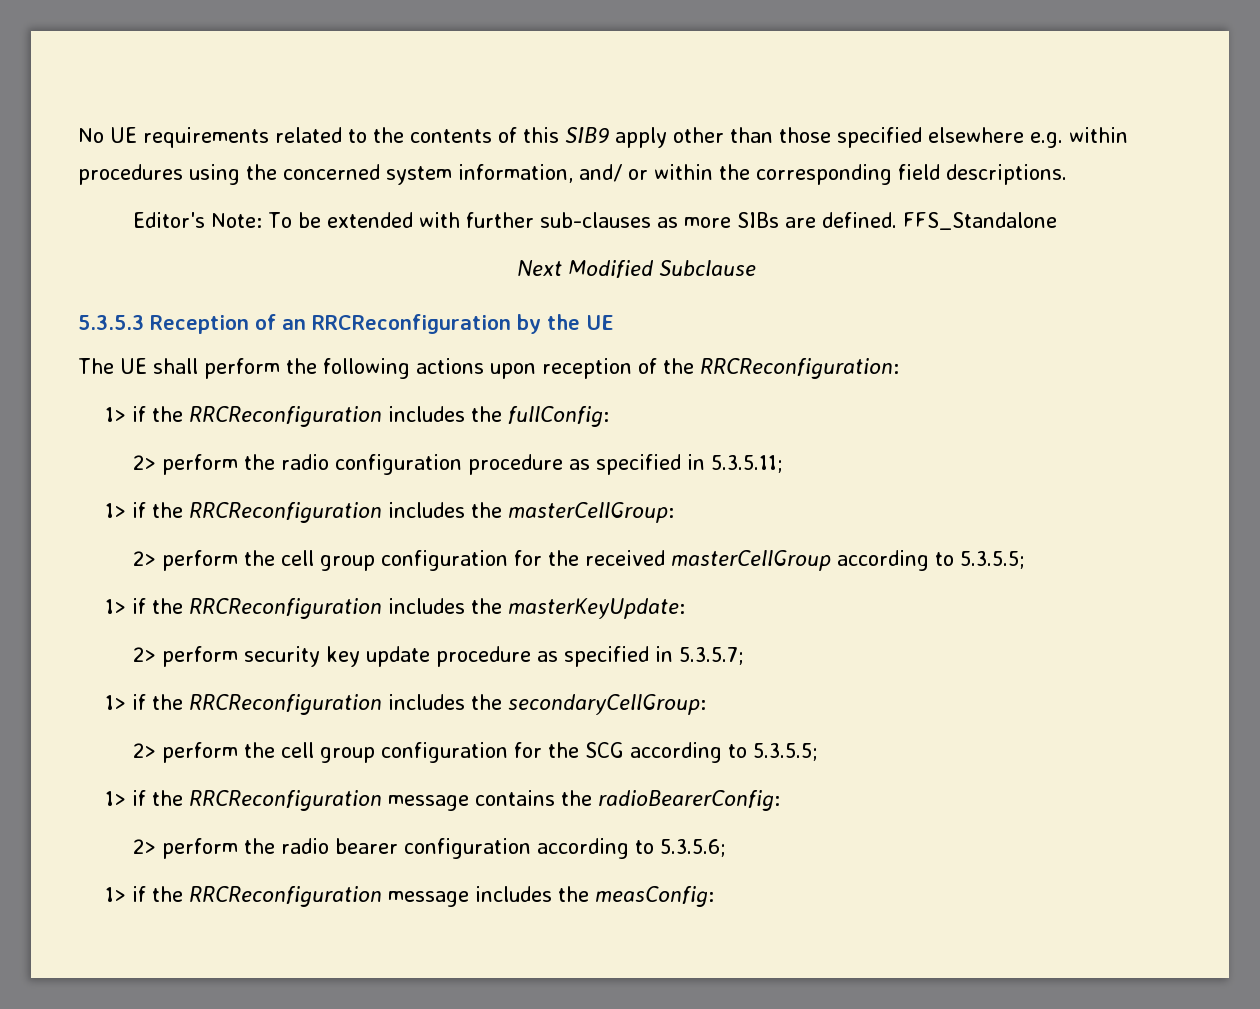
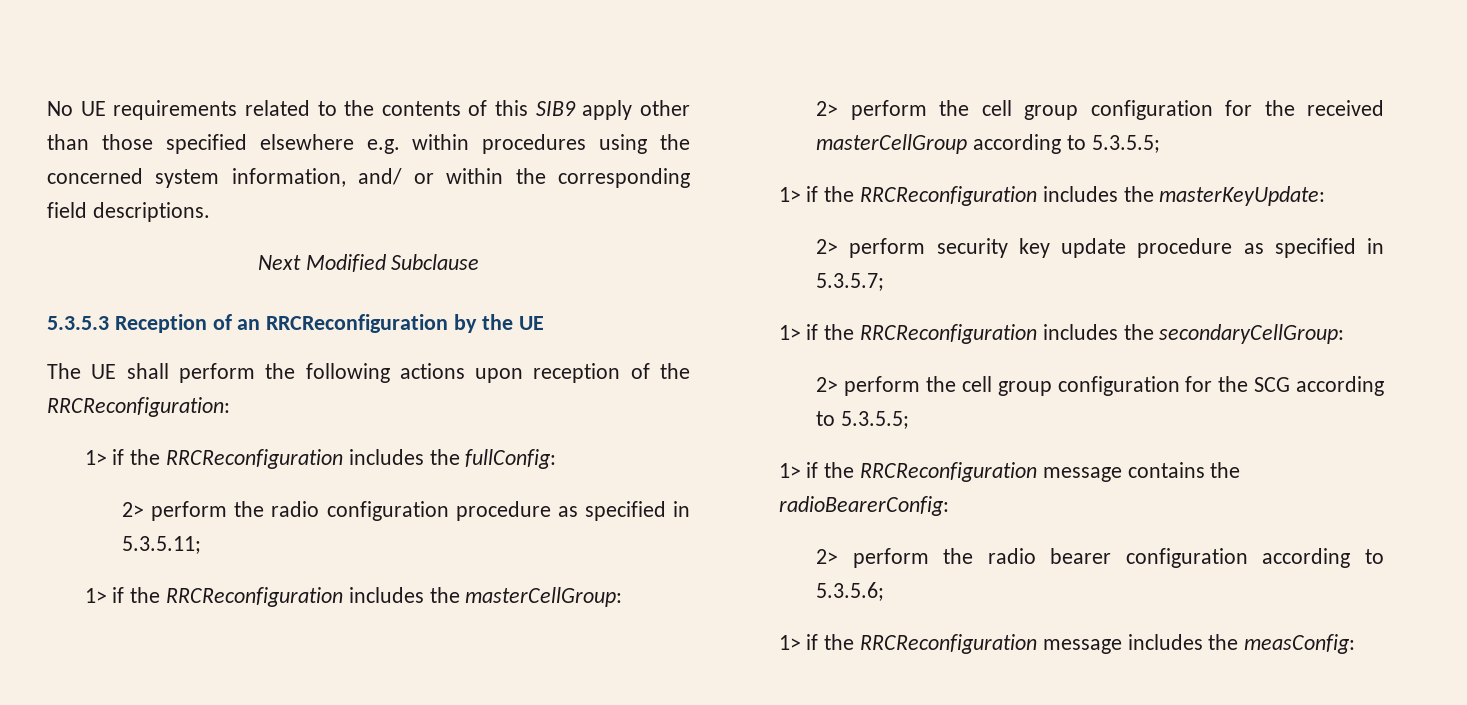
[132,212,1057,230] // Editor's Note: To be extended with further sub-clauses as more SIBs are defined. FFS_Standalone -> (210, 212) none

